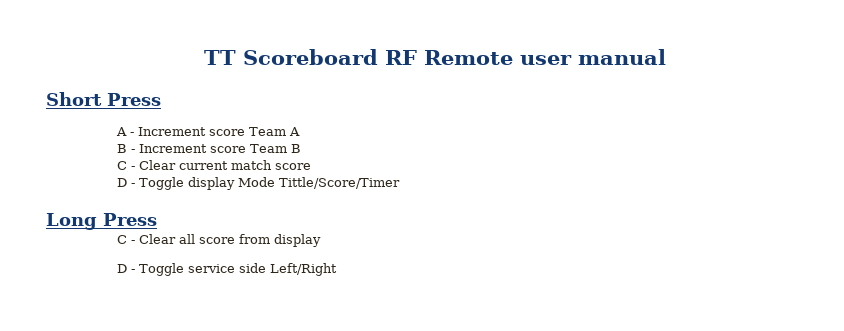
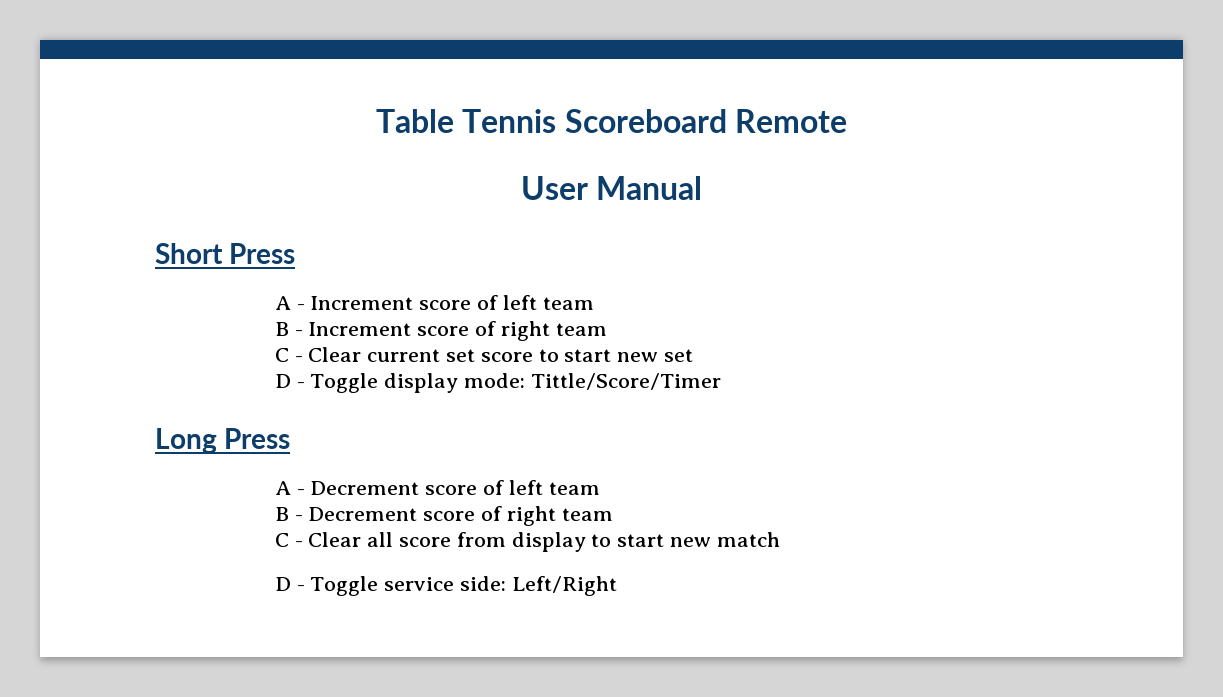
[203,49,417,65] TT Scoreboard RF -> [375,109,727,133] Table Tennis Scoreboard
[519,49,666,65] user manual -> [520,176,703,200] // User Manual
[249,127,301,136] Team A -> [476,295,594,310] of left team
[250,144,302,153] Team B -> [474,321,607,341] of right team
[231,160,312,170] match score -> [445,349,693,362] set score to start new set
[238,177,276,187] Mode -> [463,373,525,388] mode:
(157, 219) none -> [274,480,600,495] [274,506,613,526] // A - Decrement score of left team // B - Decrement score of right team
(322, 240) none -> [591,532,780,547] to start new match
[239,263,267,273] side -> [459,576,506,591] side:

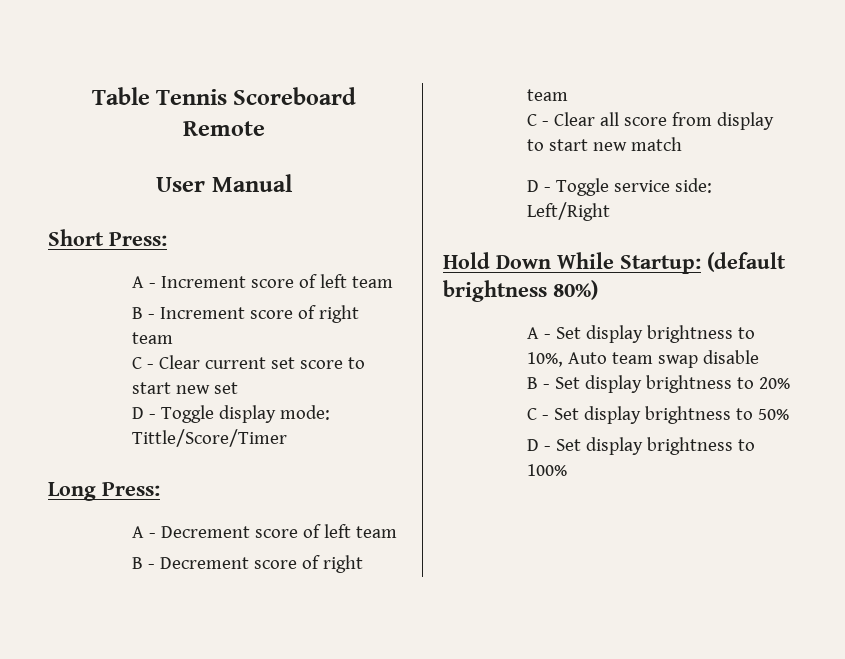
[229,243,296,264] Press -> [109,232,167,246] Press:
[224,428,291,449] Press -> [102,482,160,496] Press:
(617, 586) none -> [443,252,786,274] [443,280,598,302] [527,325,756,343] [527,350,760,368] [527,375,791,393] [527,406,790,424] [527,437,756,455] [527,464,568,476] // Hold Down While Startup: (default brightness 80%) // A - Set display brightness to 10%, Auto team swap disable // B - Set display brightness to 20% // C - Set display brightness to 50% // D - Set display brightness to 100%

